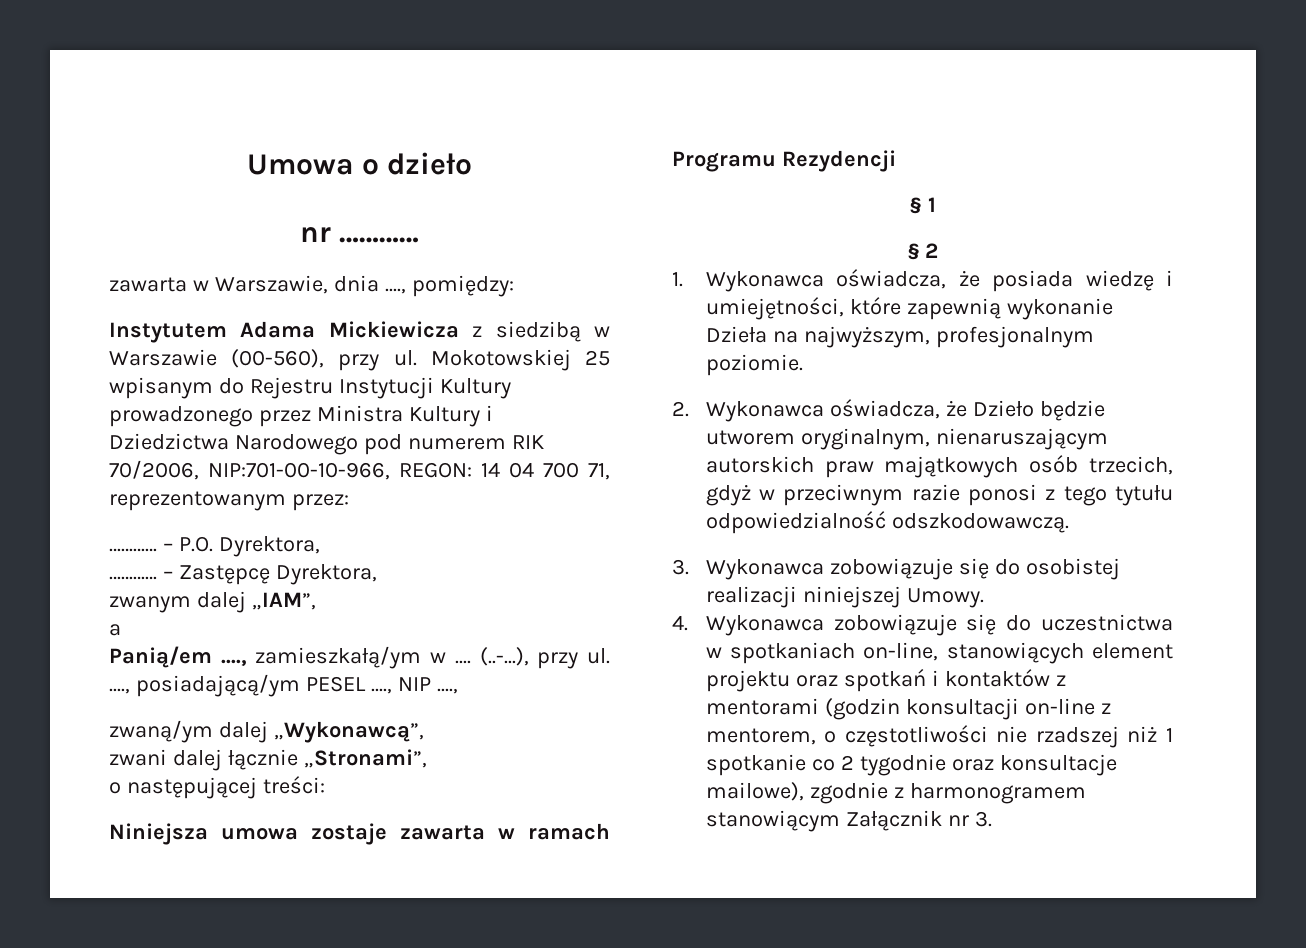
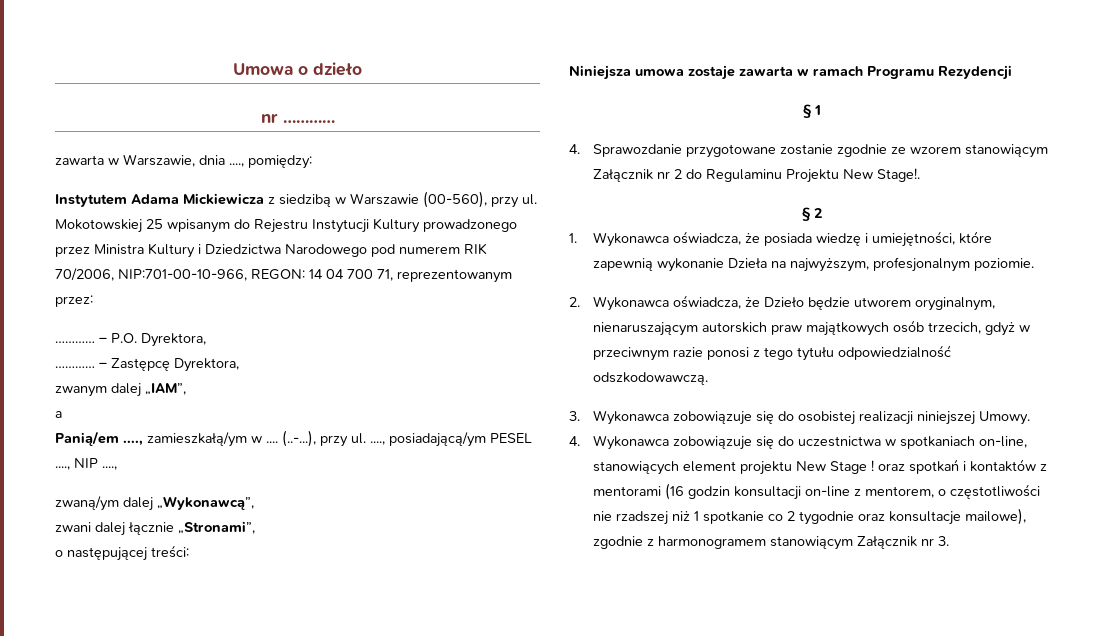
(936, 204) none -> [569,144,1049,158] [593,168,921,183] // 4. Sprawozdanie przygotowane zostanie zgodnie ze wzorem stanowiącym Załącznik nr 2 do Regulaminu Projektu New Stage!.
(790, 681) none -> [796,460,875,474] New Stage !
[824,698,900,720] (godzin -> [665,483,731,500] (16 godzin

